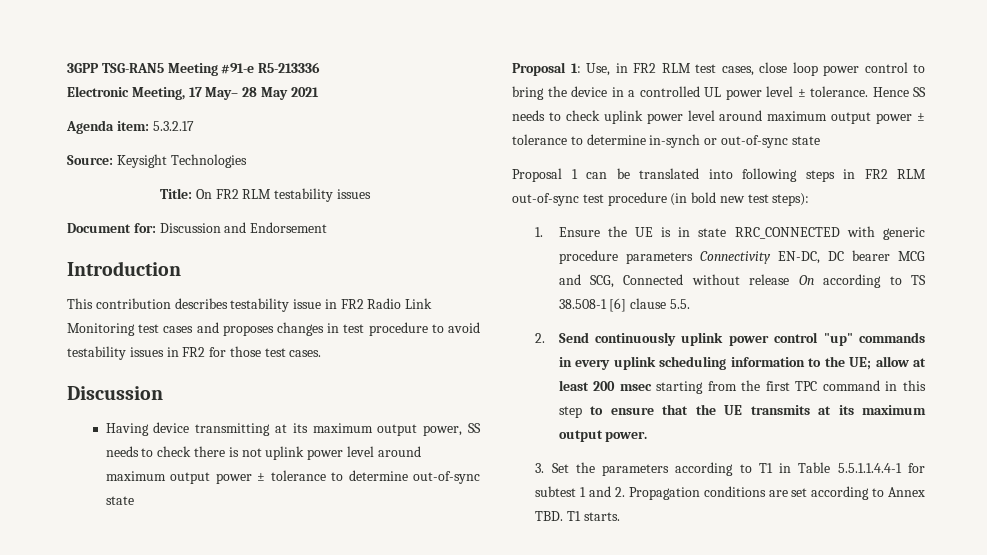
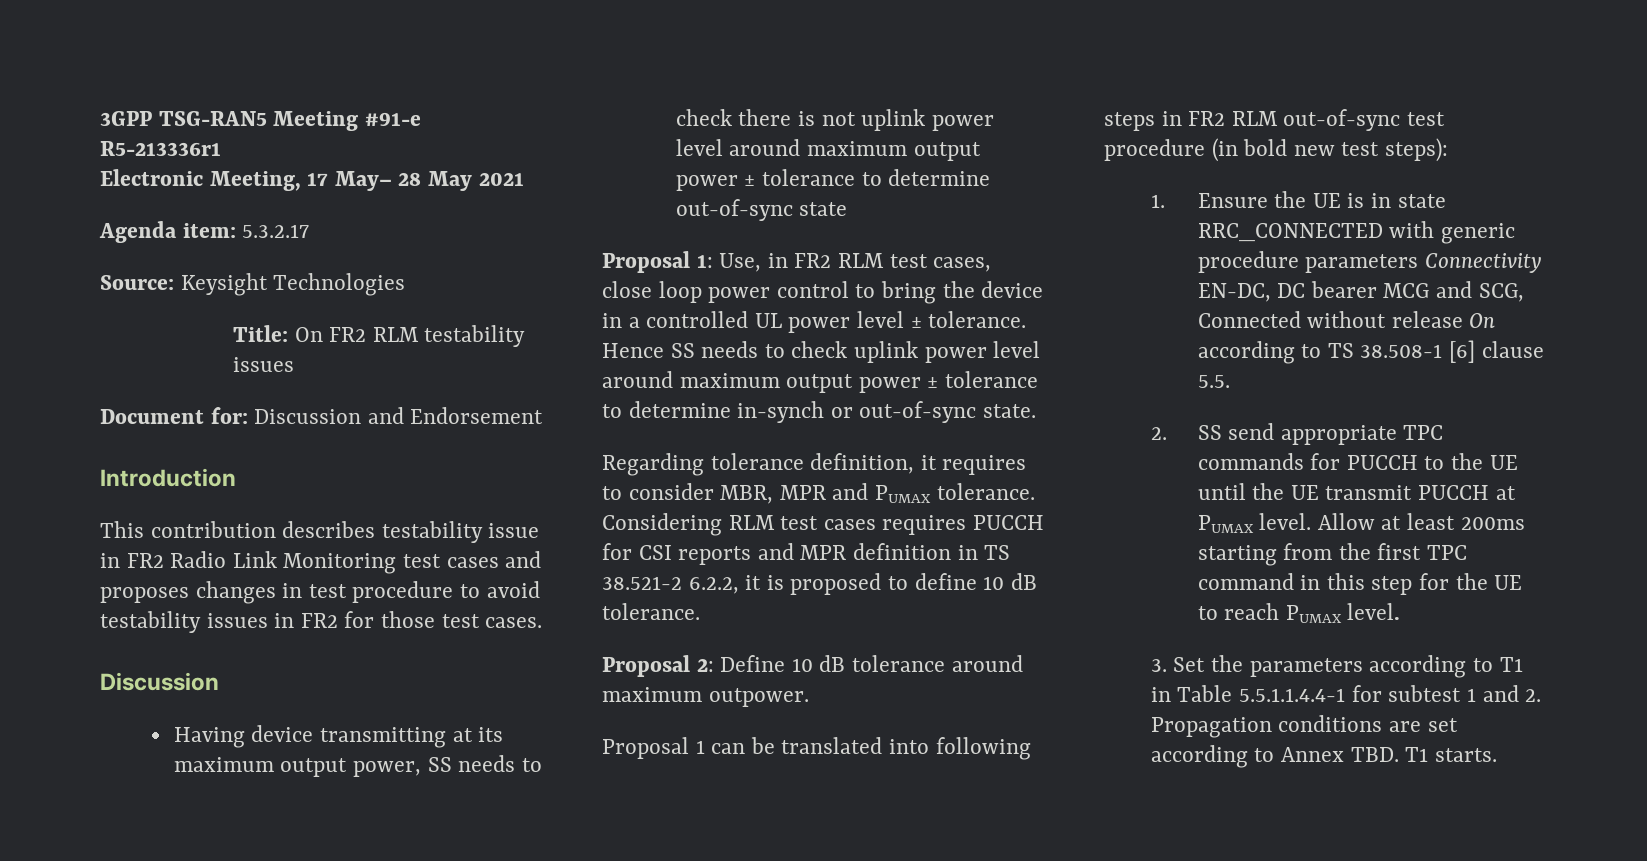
[258,62,321,73] R5-213336 -> [100,141,221,156] R5-213336r1
[791,136,820,145] state -> [983,404,1037,418] [602,453,1027,476] [602,483,1035,504] [602,513,1045,536] [602,543,1011,565] [602,573,1037,595] [602,603,700,620] [602,655,1023,677] [602,687,809,707] state. // Regarding tolerance definition, it requires to consider MBR, MPR and PUMAX tolerance. Considering RLM test cases requires PUCCH for CSI reports and MPR definition in TS 38.521-2 6.2.2, it is proposed to define 10 dB tolerance. // Proposal 2: Define 10 dB tolerance around maximum outpower.
[558,332,925,346] [558,356,926,370] [558,380,652,391] Send continuously uplink power control "up" commands in every uplink scheduling information to the UE; allow at least 200 msec -> [1197,423,1444,445] [1197,453,1518,470] [1197,483,1516,500] [1197,513,1525,533] SS send appropriate TPC commands for PUCCH to the UE until the UE transmit PUCCH at PUMAX level. Allow at least 200ms
[590,404,927,415] [558,430,648,442] to ensure that the UE transmits at its maximum output power. -> [1419,573,1523,590] [1197,603,1401,623] for the UE to reach PUMAX level.

